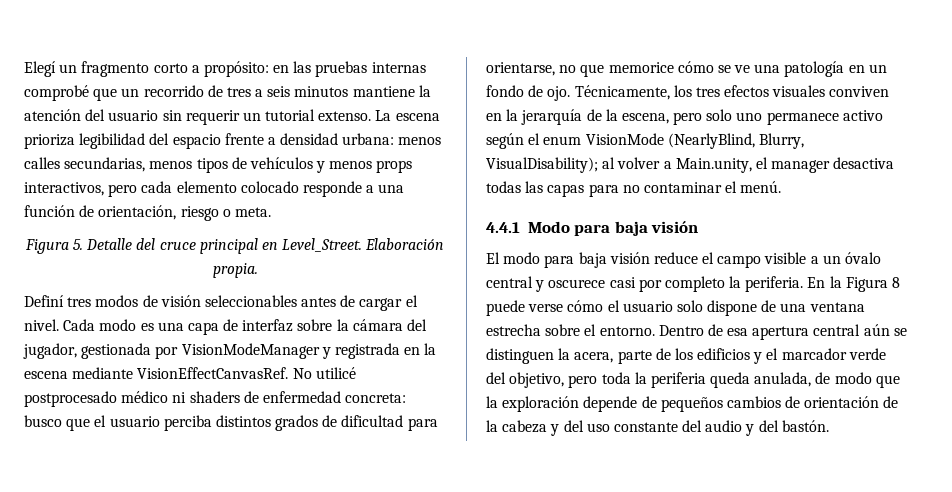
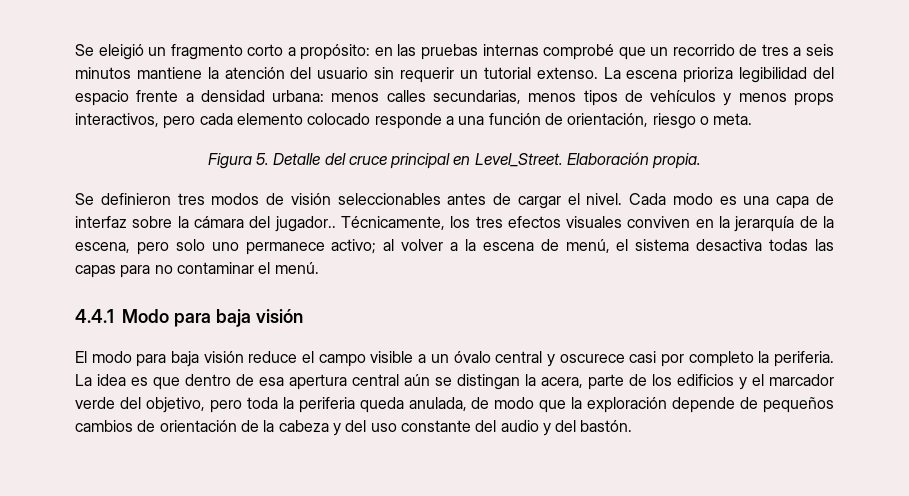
[24,61,56,77] Elegí -> [75,44,144,60] Se eleigió
[24,295,64,307] Definí -> [75,193,171,205] Se definieron
[23,343,437,359] [24,367,356,379] [24,391,407,407] [24,415,438,431] [486,61,887,77] [486,85,571,101] jugador, gestionada por VisionModeManager y registrada en la escena mediante VisionEffectCanvasRef. No utilicé postprocesado médico ni shaders de enfermedad concreta: busco que el usuario perciba distintos grados de dificultad para orientarse, no que memorice cómo se ve una patología en un fondo de ojo. -> [274,216,336,232] jugador..
[842,110,883,121] [486,133,804,149] [486,157,831,173] activo según el enum VisionMode (NearlyBlind, Blurry, VisualDisability); al volver a Main.unity, el manager -> [331,239,690,254] activo; al volver a la escena de menú, el sistema
[807,276,901,292] [486,300,865,316] [486,324,704,336] En la Figura 8 puede verse cómo el usuario solo dispone de una ventana estrecha sobre el entorno. Dentro -> [75,374,231,390] La idea es que dentro
[486,348,554,364] distinguen -> [457,374,520,390] distingan

